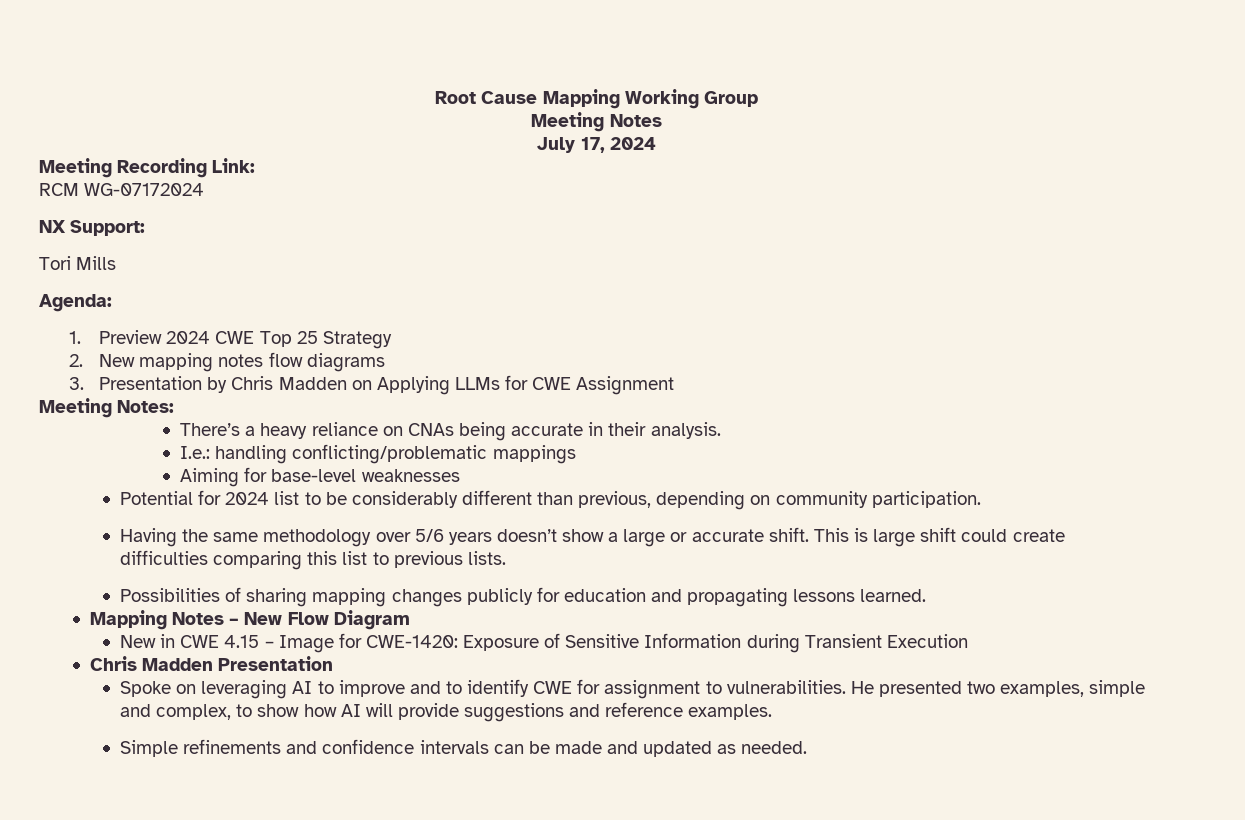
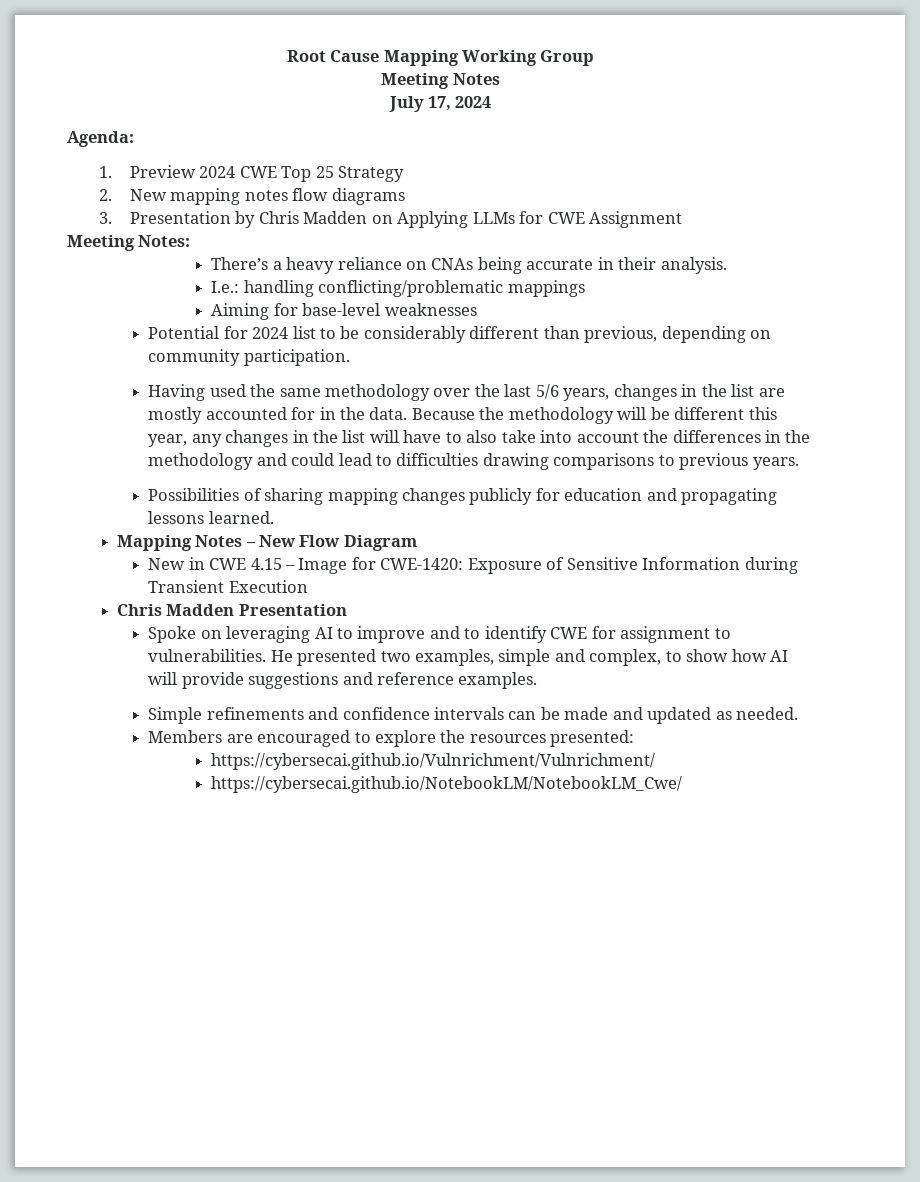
[39,158,256,178] [39,183,205,196] [39,220,146,236] [39,256,117,270] // Meeting Recording Link: // RCM WG-07172024 // NX Support: // Tori Mills -> (492, 102) none
(178, 537) none -> [209,384,246,397] used
[414,527,1065,547] [120,550,368,570] 5/6 years doesn’t show a large or accurate shift. This is large shift could create difficulties comparing this list -> [474,384,785,401] [148,407,777,424] [148,430,811,447] [148,453,655,470] the last 5/6 years, changes in the list are mostly accounted for in the data. Because the methodology will be different this year, any changes in the list will have to also take into account the differences in the methodology and could lead to difficulties drawing comparisons
[467,551,506,565] lists. -> [752,457,799,470] years.
(808, 747) none -> [148,730,635,747] [211,753,656,770] [211,776,683,793] // Members are encouraged to explore the resources presented: // https://cybersecai.github.io/Vulnrichment/Vulnrichment/ // https://cybersecai.github.io/NotebookLM/NotebookLM_Cwe/

